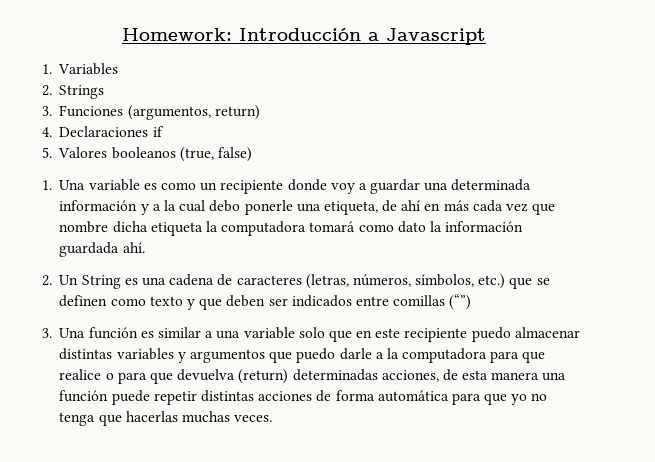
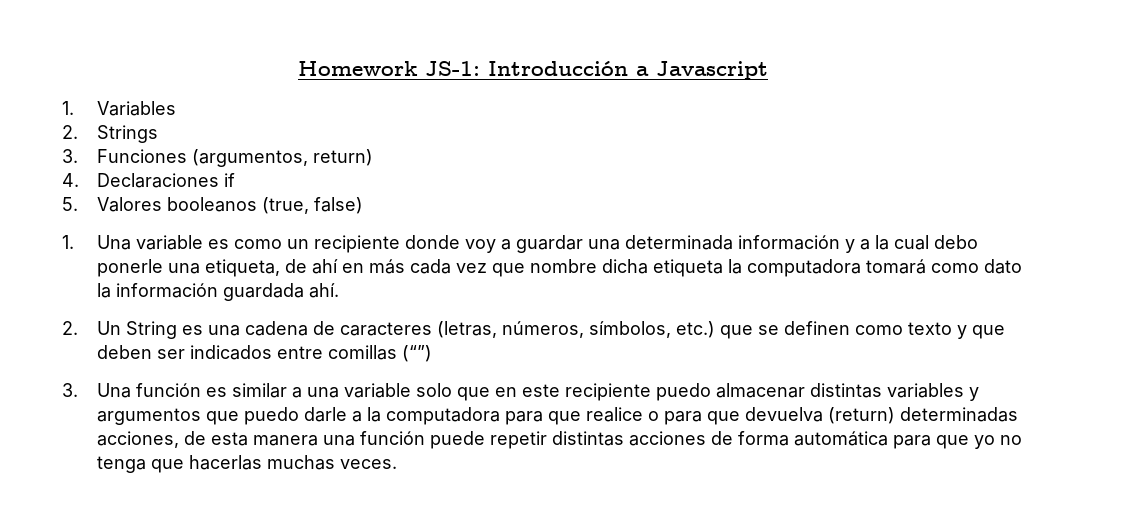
[121,28,232,41] Homework: -> [298,61,480,76] Homework JS-1:

